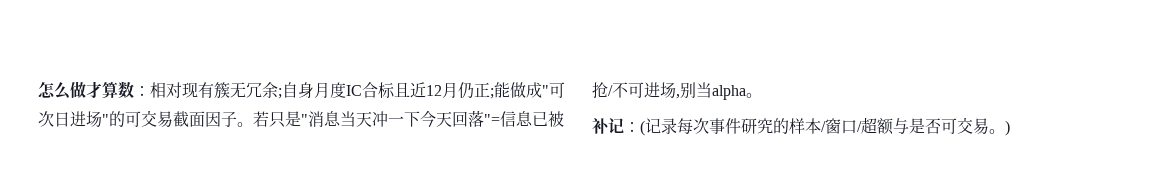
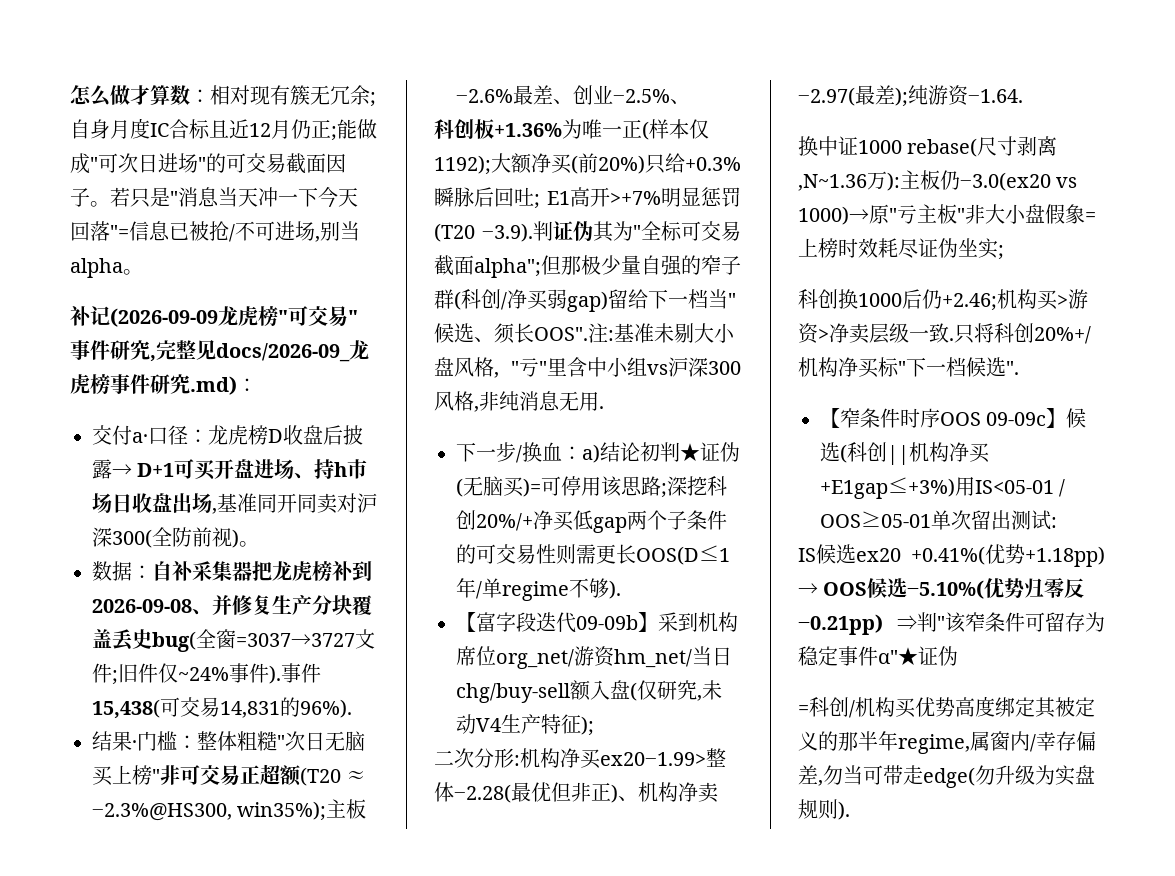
[624,117,1010,136] ：(记录每次事件研究的样本/窗口/超额与是否可交易。) -> [110,306,358,327] [70,340,369,362] [70,374,257,395] [92,425,363,445] [92,459,368,480] [92,493,377,514] [92,527,259,548] [92,561,372,582] [92,595,372,615] [92,629,375,652] [92,663,321,685] [92,697,352,719] [92,731,365,751] [92,764,367,786] [92,799,367,821] [456,85,690,105] [434,119,709,140] [434,153,741,175] [434,187,741,209] [434,221,741,242] [434,255,741,278] [434,289,736,312] [434,323,735,344] [434,357,741,378] [434,391,604,412] [456,442,740,463] [456,476,727,498] [456,510,727,533] [456,544,730,565] [456,578,621,601] [456,612,738,633] [456,646,732,669] [456,680,722,703] [456,714,594,736] [434,748,726,769] [434,782,718,803] [798,85,1023,107] [798,136,1058,157] [798,170,1078,191] [798,204,1096,225] [798,238,1004,260] [798,289,1088,311] [798,323,1091,344] [798,357,1019,378] [820,408,1087,428] [820,442,990,465] [820,477,1066,499] [820,510,1057,530] [798,544,1105,567] [798,577,1085,599] [798,612,1105,635] [798,646,958,666] [798,696,1095,718] [798,731,1096,754] [798,765,1095,788] [798,799,850,820] (2026-09-09龙虎榜"可交易"事件研究,完整见docs/2026-09_龙虎榜事件研究.md)： // 交付a·口径：龙虎榜D收盘后披露→ D+1可买开盘进场、持h市场日收盘出场,基准同开同卖对沪深300(全防前视)。 // 数据：自补采集器把龙虎榜补到2026-09-08、并修复生产分块覆盖丢史bug(全窗=3037→3727文件;旧件仅~24%事件).事件15,438(可交易14,831的96%). // 结果·门槛：整体粗糙"次日无脑买上榜"非可交易正超额(T20 ≈ −2.3%@HS300, win35%);主板−2.6%最差、创业−2.5%、 // 科创板+1.36%为唯一正(样本仅1192);大额净买(前20%)只给+0.3%瞬脉后回吐; E1高开>+7%明显惩罚(T20 −3.9).判证伪其为"全标可交易截面alpha";但那极少量自强的窄子群(科创/净买弱gap)留给下一档当"候选、须长OOS".注:基准未剔大小盘风格, "亏"里含中小组vs沪深300风格,非纯消息无用. // 下一步/换血：a)结论初判★证伪(无脑买)=可停用该思路;深挖科创20%/+净买低gap两个子条件的可交易性则需更长OOS(D≤1年/单regime不够). // 【富字段迭代09-09b】采到机构席位org_net/游资hm_net/当日chg/buy-sell额入盘(仅研究,未动V4生产特征); // 二次分形:机构净买ex20−1.99>整体−2.28(最优但非正)、机构净卖−2.97(最差);纯游资−1.64. // 换中证1000 rebase(尺寸剥离,N~1.36万):主板仍−3.0(ex20 vs 1000)→原"亏主板"非大小盘假象=上榜时效耗尽证伪坐实; // 科创换1000后仍+2.46;机构买>游资>净卖层级一致.只将科创20%+/机构净买标"下一档候选". // 【窄条件时序OOS 09-09c】候选(科创||机构净买+E1gap≤+3%)用IS<05-01 / OOS≥05-01单次留出测试: // IS候选ex20 +0.41%(优势+1.18pp) → OOS候选−5.10%(优势归零反−0.21pp) ⇒判"该窄条件可留存为稳定事件α"★证伪 // =科创/机构买优势高度绑定其被定义的那半年regime,属窗内/幸存偏差,勿当可带走edge(勿升级为实盘规则).

